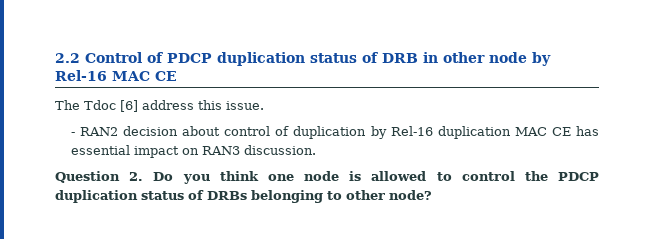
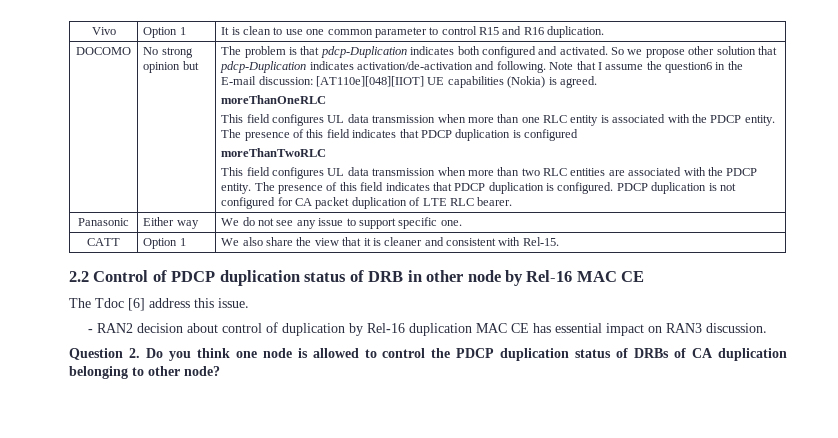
(55, 58) none -> [91,27,116,35] [143,27,186,38] [221,26,605,38] [76,47,131,55] [143,47,193,58] [143,61,199,73] [221,46,777,58] [220,61,743,73] [221,76,597,88] [221,95,327,104] [221,114,775,126] [221,129,579,141] [221,148,327,157] [221,167,758,179] [221,182,736,194] [221,197,513,209] [78,218,129,226] [143,217,199,229] [221,217,462,229] [87,238,120,246] [143,238,186,249] [221,237,559,246] Vivo | Option 1 | It is clean to use one common parameter to control R15 and R16 duplication. // DOCOMO | No strong opinion but | The problem is that pdcp-Duplication indicates both configured and activated. So we propose other solution that pdcp-Duplication indicates activation/de-activation and following. Note that I assume the question6 in the E-mail discussion: [AT110e][048][IIOT] UE capabilities (Nokia) is agreed. // moreThanOneRLC // This field configures UL data transmission when more than one RLC entity is associated with the PDCP entity. The presence of this field indicates that PDCP duplication is configured // moreThanTwoRLC // This field configures UL data transmission when more than two RLC entities are associated with the PDCP entity. The presence of this field indicates that PDCP duplication is configured. PDCP duplication is not configured for CA packet duplication of LTE RLC bearer. // Panasonic | Either way | We do not see any issue to support specific one. // CATT | Option 1 | We also share the view that it is cleaner and consistent with Rel-15. //
(247, 195) none -> [674,348,787,361] of CA duplication

